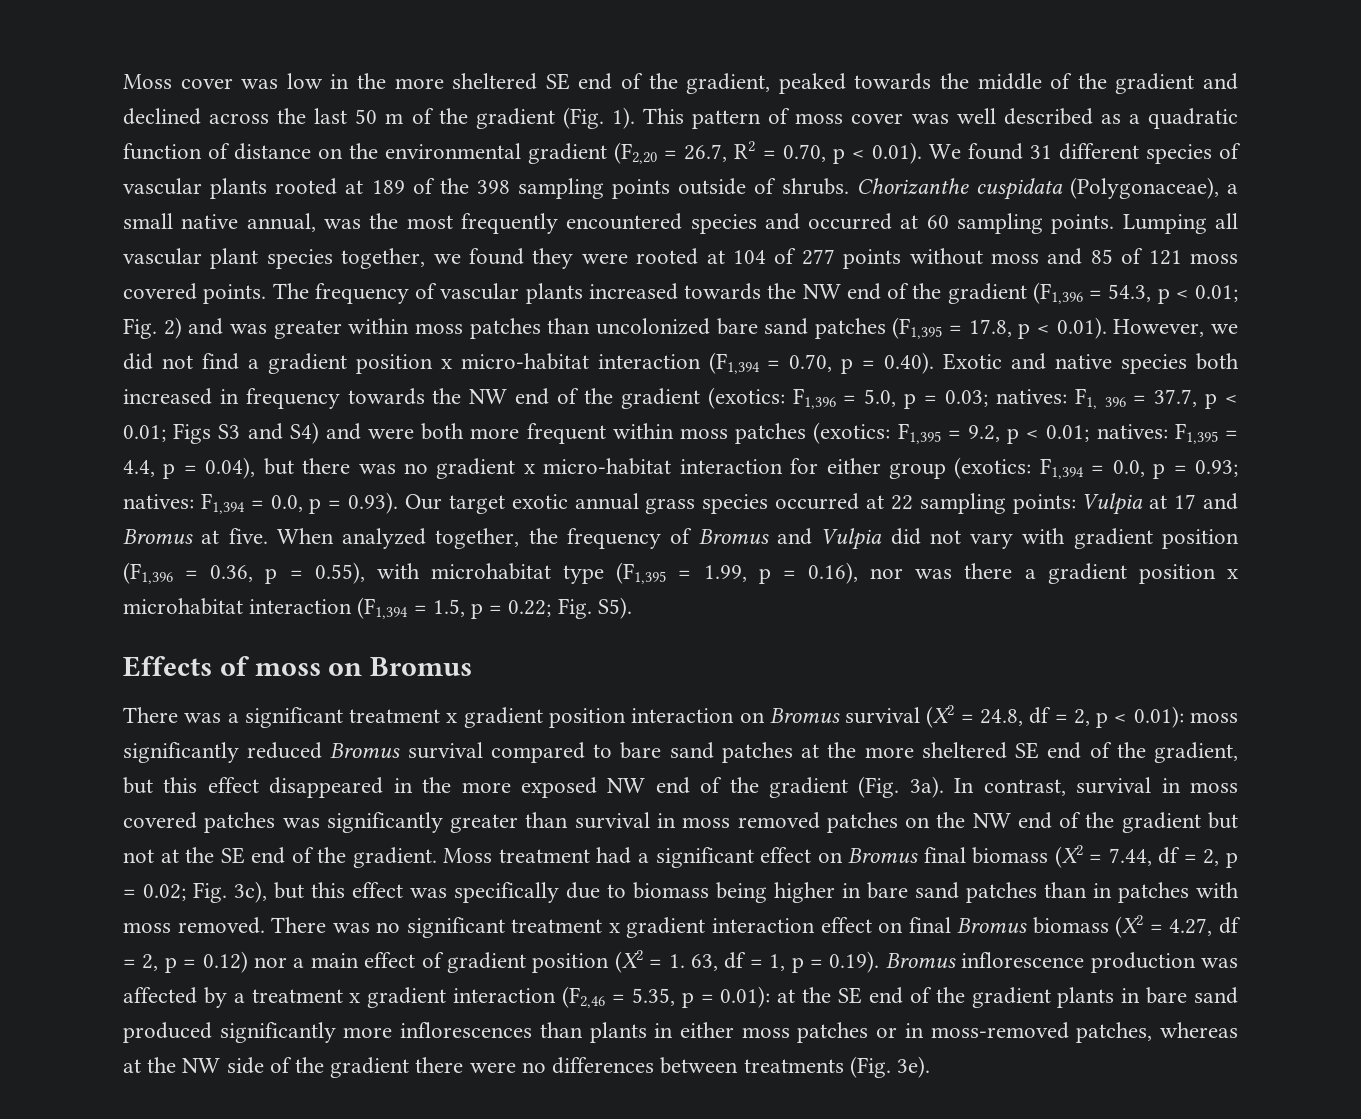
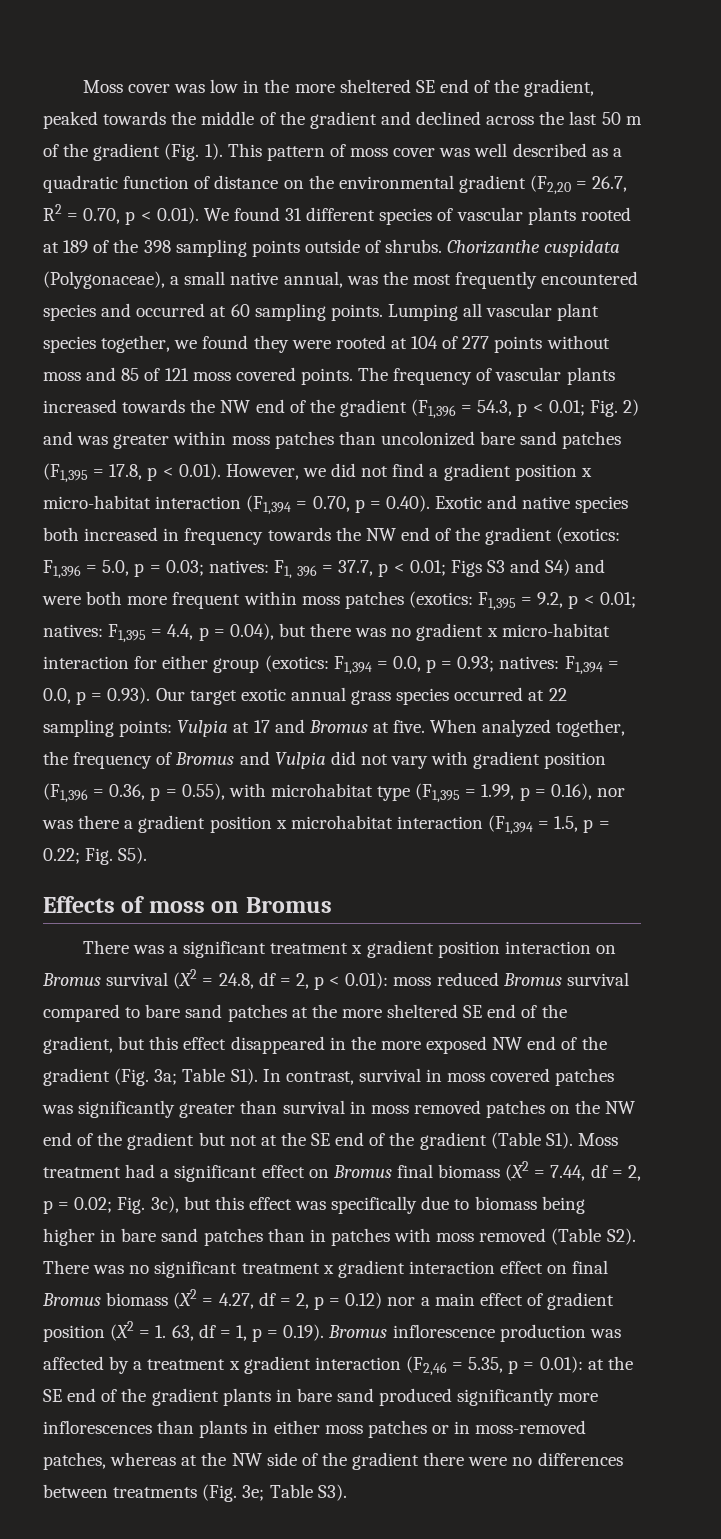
[123,742,239,763] significantly -> (432, 981) none
[909,776,944,798] 3a). -> [154,1068,258,1085] 3a; Table S1).
[352,847,437,868] gradient. -> [419,1132,573,1150] gradient (Table S1).
[177,917,265,934] removed. -> [479,1228,636,1245] removed (Table S2).
[896,1056,930,1078] 3e). -> [242,1484,347,1501] 3e; Table S3).

